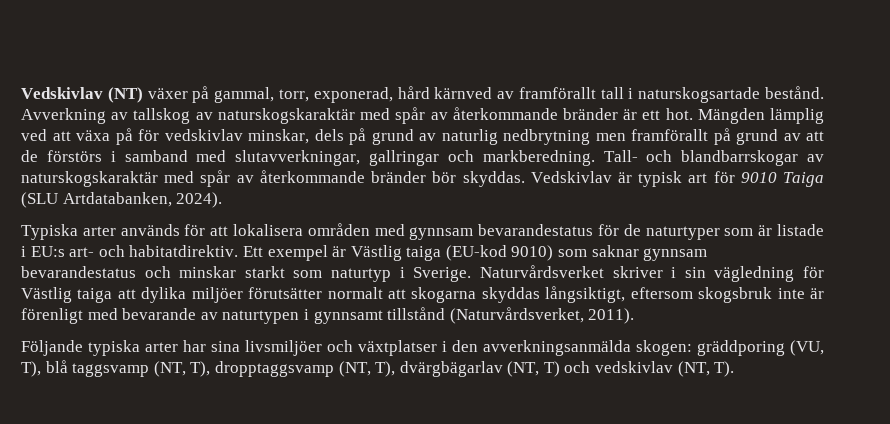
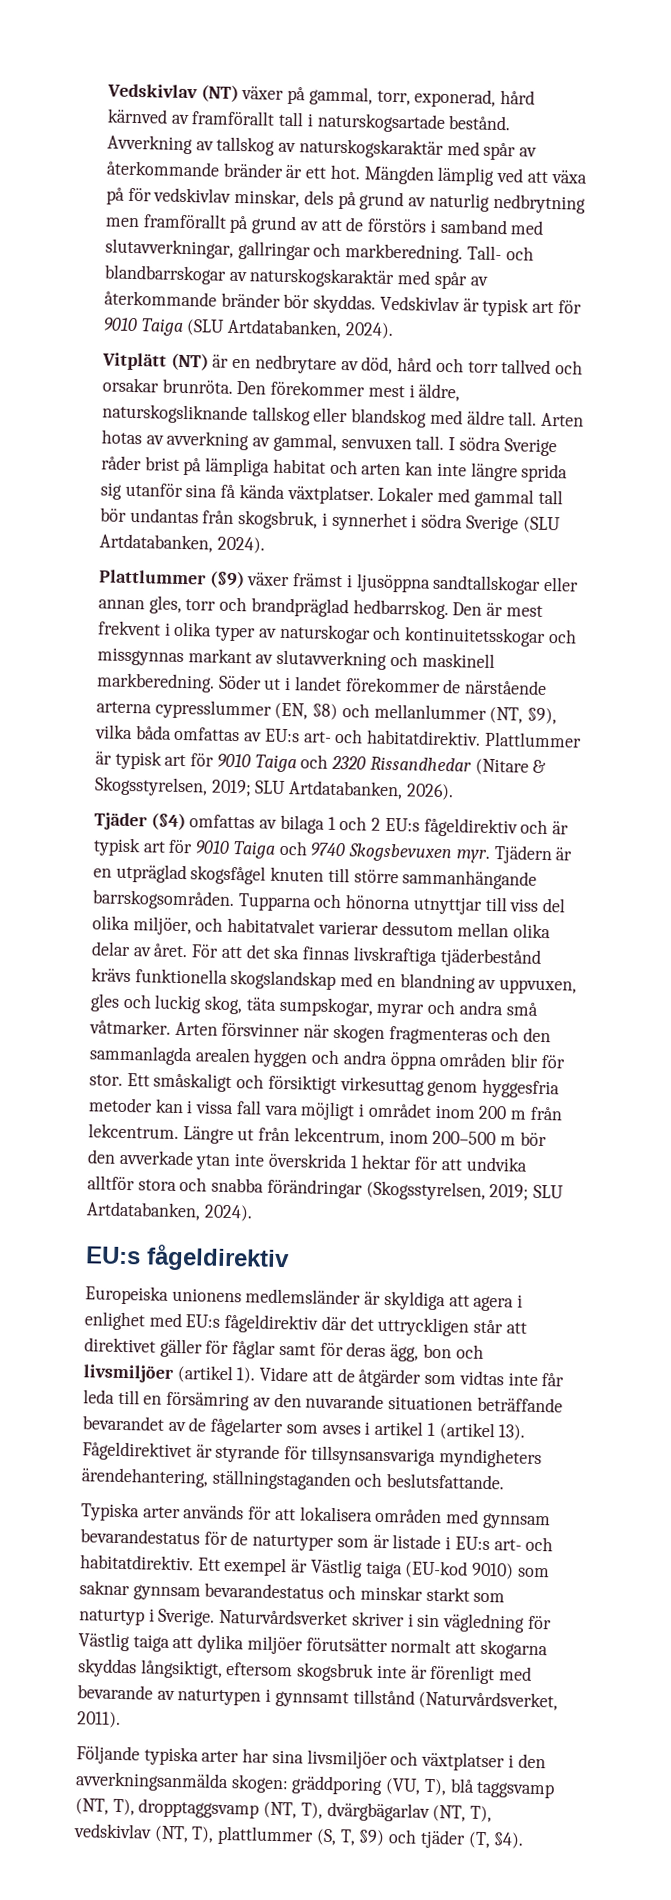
(223, 200) none -> [102,352,583,375] [102,377,461,402] [102,403,585,428] [101,429,557,457] [101,455,569,483] [100,482,563,508] [100,507,561,534] [99,533,265,554] [99,569,580,595] [98,595,543,620] [98,620,577,647] [97,647,495,670] [96,672,548,696] [96,699,558,725] [95,724,582,748] [95,750,547,776] [94,776,454,801] [94,812,569,838] [93,837,574,865] [93,863,538,890] [92,889,567,915] [92,915,552,939] [91,941,542,968] [91,967,578,995] [90,993,539,1018] [89,1019,552,1045] [89,1045,566,1070] [89,1072,561,1099] [88,1097,563,1121] [88,1123,547,1147] [87,1149,528,1172] [87,1175,565,1201] [86,1201,253,1222] [85,1244,290,1273] [85,1285,524,1312] [84,1311,527,1337] [84,1337,484,1362] [83,1364,565,1388] [83,1389,563,1413] [82,1415,526,1441] [82,1441,542,1469] [81,1467,505,1491] // Vitplätt (NT) är en nedbrytare av död, hård och torr tallved och orsakar brunröta. Den förekommer mest i äldre, naturskogsliknande tallskog eller blandskog med äldre tall. Arten hotas av avverkning av gammal, senvuxen tall. I södra Sverige råder brist på lämpliga habitat och arten kan inte längre sprida sig utanför sina få kända växtplatser. Lokaler med gammal tall bör undantas från skogsbruk, i synnerhet i södra Sverige (SLU Artdatabanken, 2024). // Plattlummer (§9) växer främst i ljusöppna sandtallskogar eller annan gles, torr och brandpräglad hedbarrskog. Den är mest frekvent i olika typer av naturskogar och kontinuitetsskogar och missgynnas markant av slutavverkning och maskinell markberedning. Söder ut i landet förekommer de närstående arterna cypresslummer (EN, §8) och mellanlummer (NT, §9), vilka båda omfattas av EU:s art- och habitatdirektiv. Plattlummer är typisk art för 9010 Taiga och 2320 Rissandhedar (Nitare & Skogsstyrelsen, 2019; SLU Artdatabanken, 2026). // Tjäder (§4) omfattas av bilaga 1 och 2 EU:s fågeldirektiv och är typisk art för 9010 Taiga och 9740 Skogsbevuxen myr. Tjädern är en utpräglad skogsfågel knuten till större sammanhängande barrskogsområden. Tupparna och hönorna utnyttjar till viss del olika miljöer, och habitatvalet varierar dessutom mellan olika delar av året. För att det ska finnas livskraftiga tjäderbestånd krävs funktionella skogslandskap med en blandning av uppvuxen, gles och luckig skog, täta sumpskogar, myrar och andra små våtmarker. Arten försvinner när skogen fragmenteras och den sammanlagda arealen hyggen och andra öppna områden blir för stor. Ett småskaligt och försiktigt virkesuttag genom hyggesfria metoder kan i vissa fall vara möjligt i området inom 200 m från lekcentrum. Längre ut från lekcentrum, inom 200–500 m bör den avverkade ytan inte överskrida 1 hektar för att undvika alltför stora och snabba förändringar (Skogsstyrelsen, 2019; SLU Artdatabanken, 2024). // EU:s fågeldirektiv // Europeiska unionens medlemsländer är skyldiga att agera i enlighet med EU:s fågeldirektiv där det uttryckligen står att direktivet gäller för fåglar samt för deras ägg, bon och livsmiljöer (artikel 1). Vidare att de åtgärder som vidtas inte får leda till en försämring av den nuvarande situationen beträffande bevarandet av de fågelarter som avses i artikel 1 (artikel 13). Fågeldirektivet är styrande för tillsynsansvariga myndigheters ärendehantering, ställningstaganden och beslutsfattande.
[543,361,735,377] T) och vedskivlav (NT, T). -> [470,1805,493,1823] [73,1823,525,1849] T), vedskivlav (NT, T), plattlummer (S, T, §9) och tjäder (T, §4).

